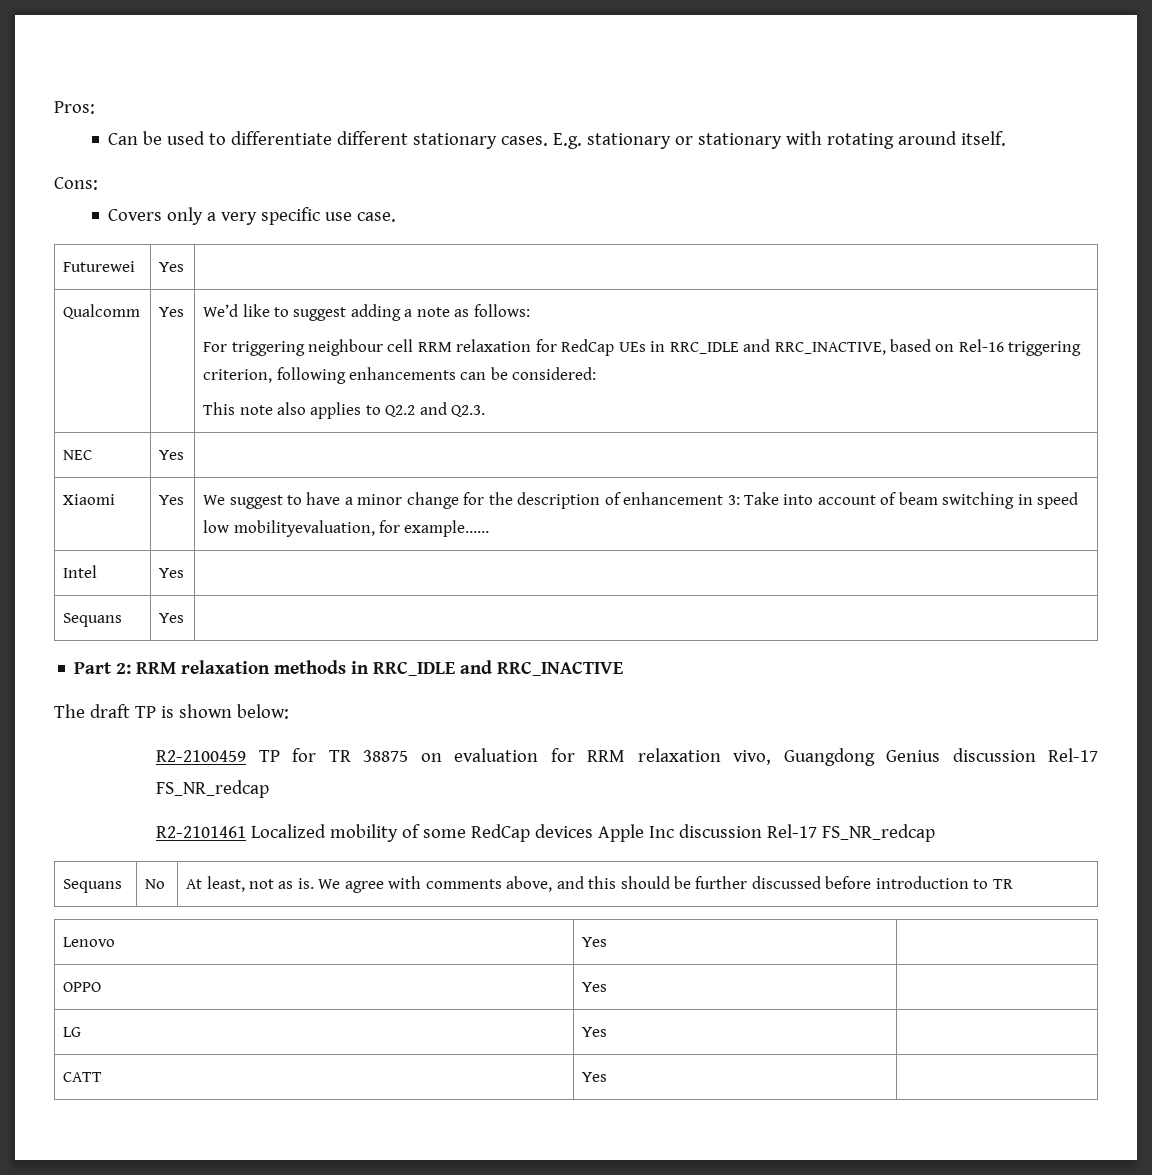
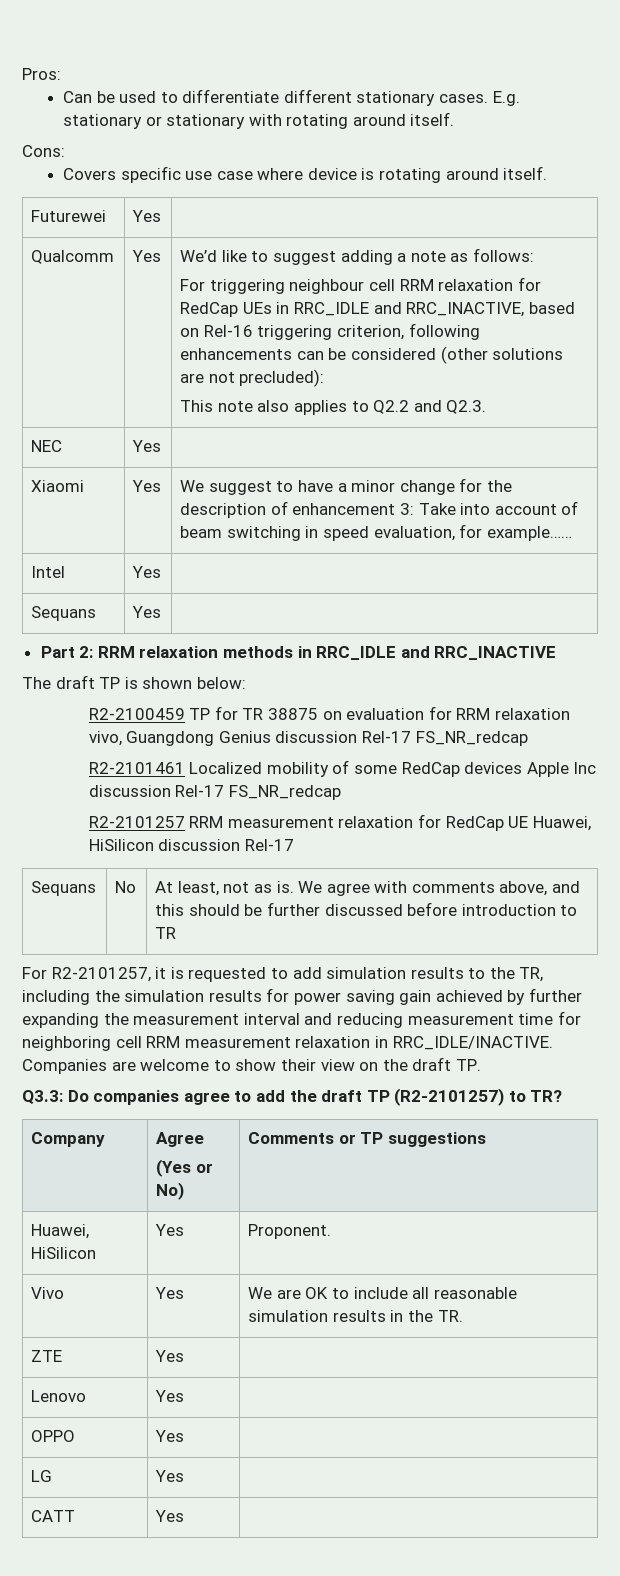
[167,207,397,225] only a very specific use case. -> [120,166,548,183] specific use case where device is rotating around itself.
[512,367,597,380] considered: -> [350,346,564,364] [180,369,325,387] considered (other solutions are not precluded):
[203,520,375,537] low mobilityevaluation, -> [373,526,455,541] evaluation,
(935, 833) none -> [88,814,591,831] [88,839,294,851] // R2-2101257 RRM measurement relaxation for RedCap UE Huawei, HiSilicon discussion Rel-17
(1013, 884) none -> [22,967,544,982] [22,988,582,1005] [22,1011,581,1028] [22,1036,553,1051] [22,1057,481,1074] [22,1088,563,1106] [31,1132,106,1147] [156,1132,205,1147] [156,1159,213,1177] [156,1182,185,1200] [248,1132,486,1147] [31,1224,90,1239] [31,1247,97,1259] [155,1224,185,1236] [248,1224,332,1239] [31,1287,65,1299] [155,1287,185,1299] [248,1287,517,1299] [248,1310,463,1322] [31,1350,63,1362] [155,1350,185,1362] // For R2-2101257, it is requested to add simulation results to the TR, including the simulation results for power saving gain achieved by further expanding the measurement interval and reducing measurement time for neighboring cell RRM measurement relaxation in RRC_IDLE/INACTIVE. Companies are welcome to show their view on the draft TP. // Q3.3: Do companies agree to add the draft TP (R2-2101257) to TR? // Company | Agree // (Yes or No) | Comments or TP suggestions // Huawei, HiSilicon | Yes | Proponent. // Vivo | Yes | We are OK to include all reasonable simulation results in the TR. // ZTE | Yes |

